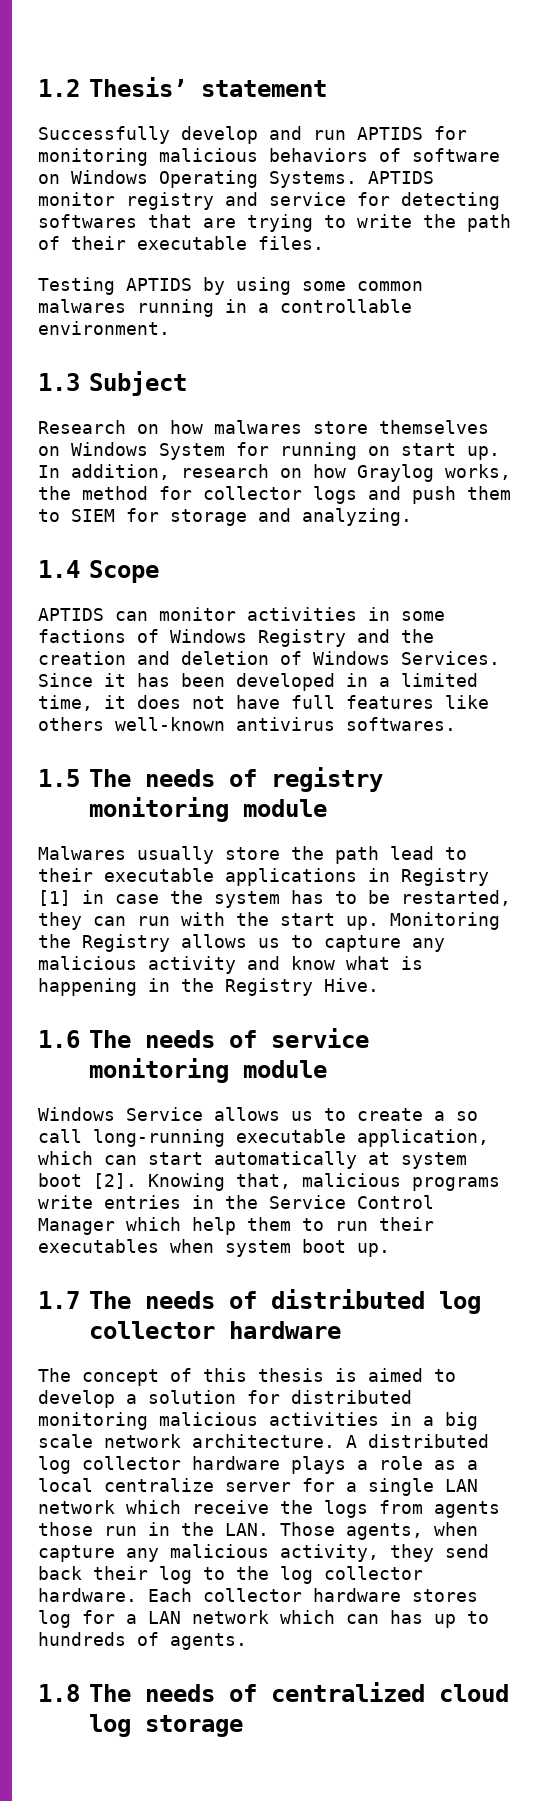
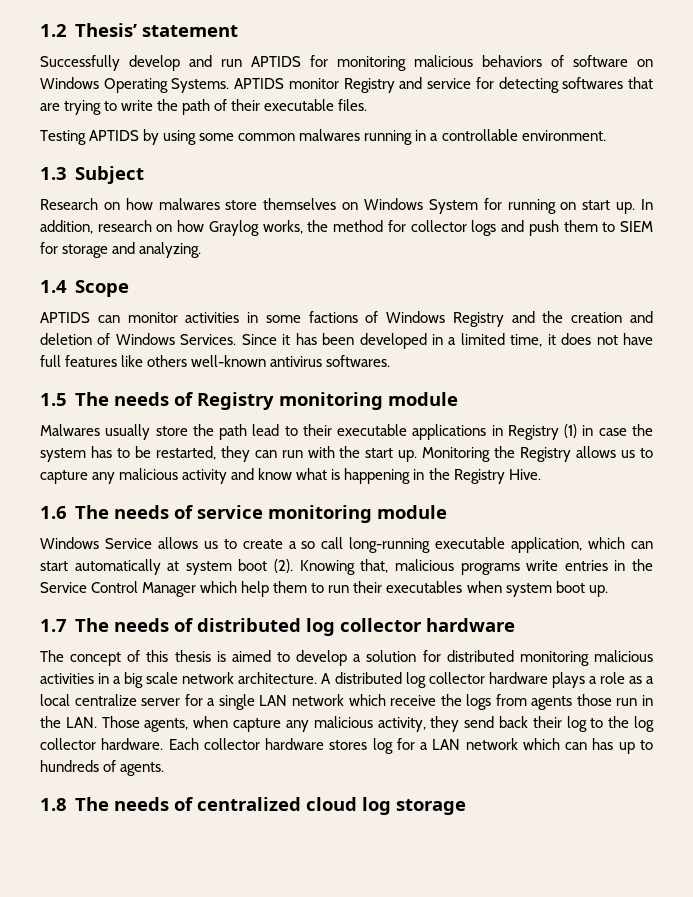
[126,192,214,210] registry -> [343,78,395,93] Registry
[271,767,383,792] registry -> [196,392,274,410] Registry
[38,890,71,906] [1] -> [564,424,578,438] (1)
[93,1173,137,1189] [2]. -> [274,559,294,573] (2).

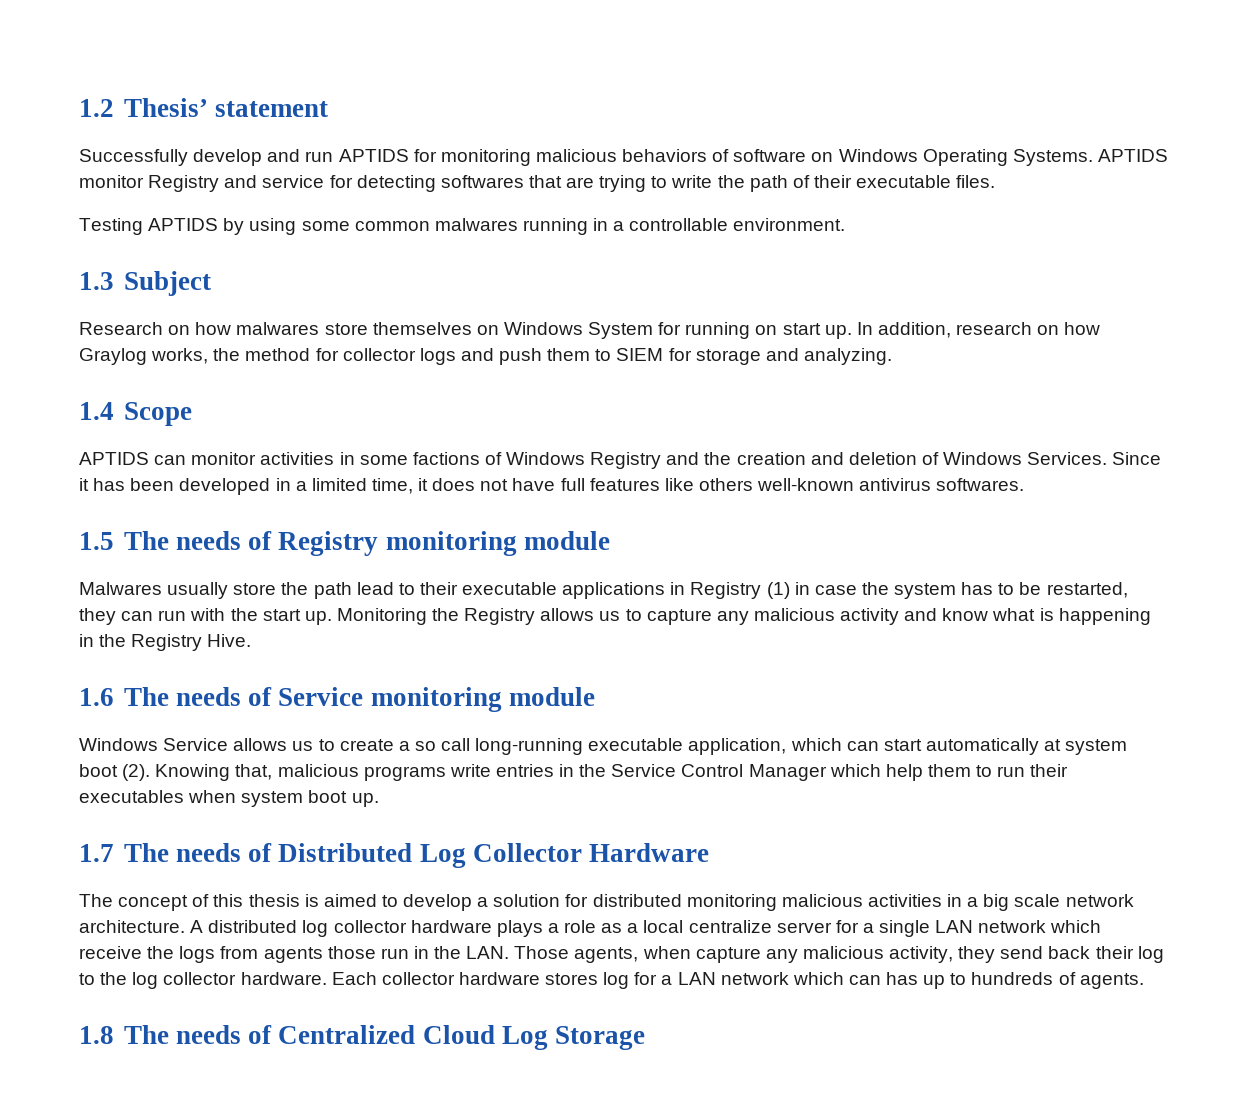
[196,505,263,519] service -> [278,687,364,706] Service
[196,618,515,636] distributed log collector hardware -> [278,843,710,868] Distributed Log Collector Hardware
[196,797,466,815] centralized cloud log storage -> [278,1025,646,1050] Centralized Cloud Log Storage

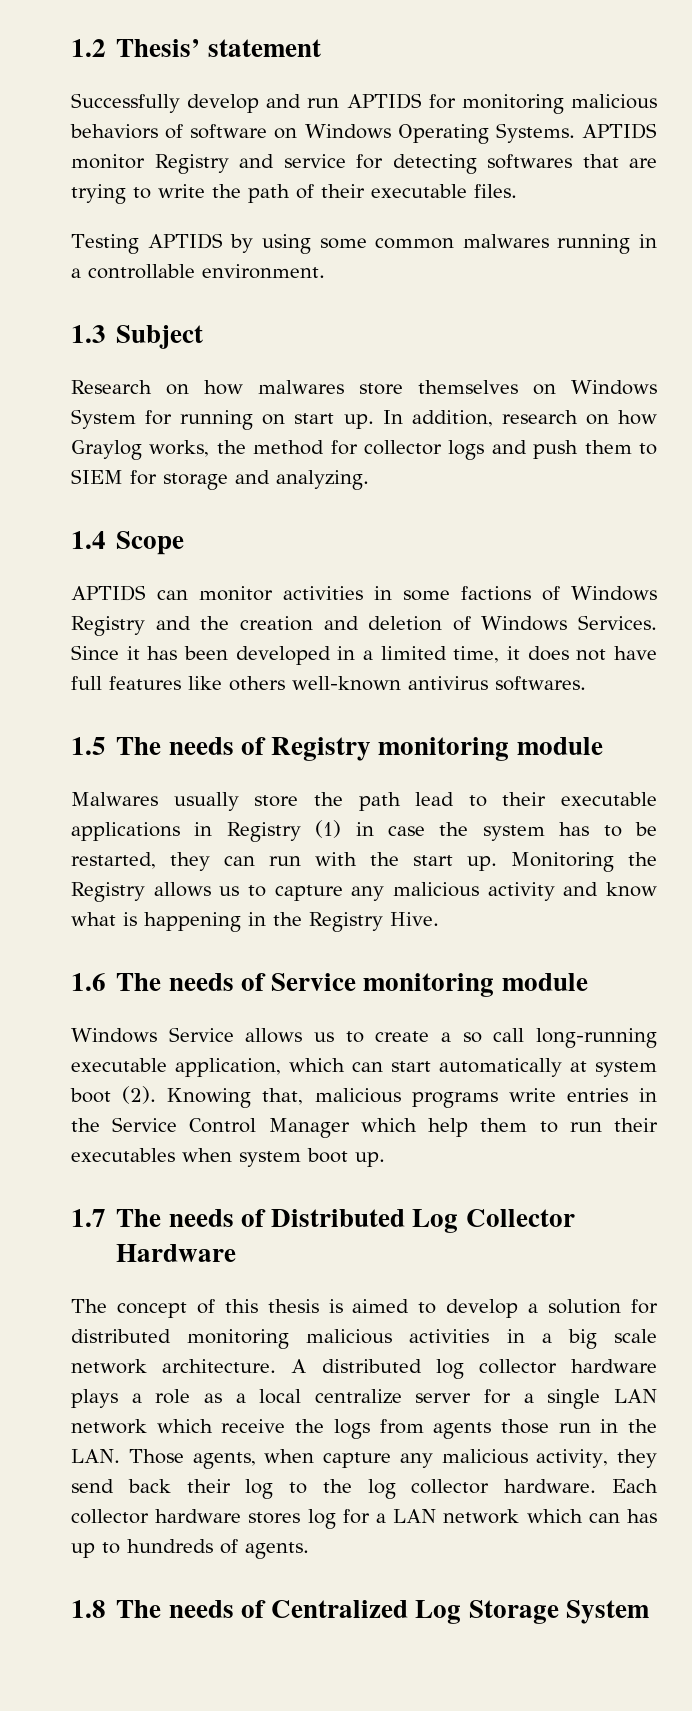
[422,1025,495,1044] Cloud -> (409, 1609) none
(646, 1038) none -> [565,1600,649,1624] System

